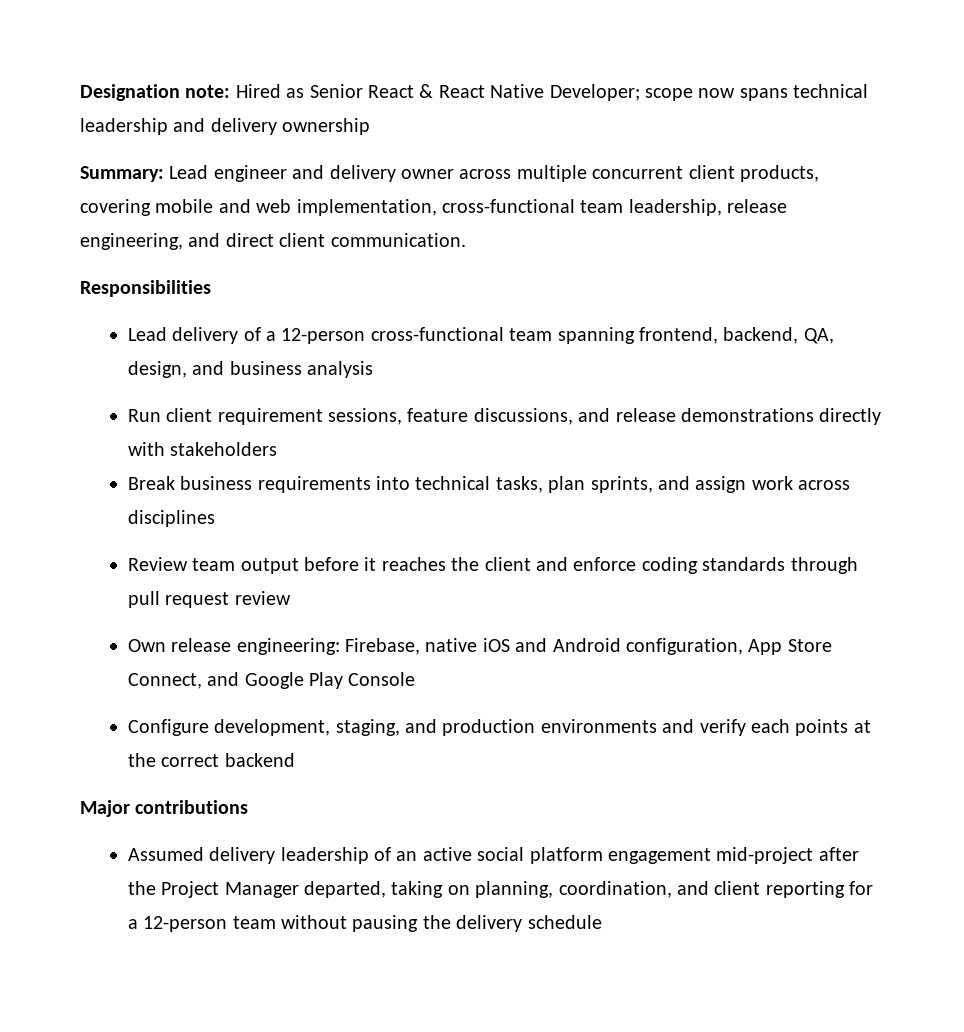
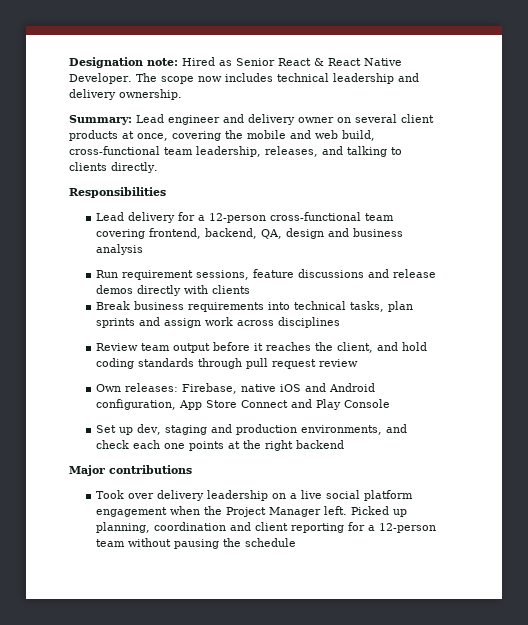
[549,84,640,101] Developer; -> [69,73,157,84] Developer. The
[739,88,788,101] spans -> [224,73,273,82] includes
[282,118,371,135] ownership -> [119,89,182,100] ownership.
[459,165,819,182] [80,199,151,216] across multiple concurrent client products, covering -> [337,114,434,123] [69,130,243,141] on several client products at once, covering the
[296,199,437,216] implementation, -> [342,130,375,141] build,
[727,199,788,213] [80,233,466,250] release engineering, and direct client communication. -> [265,146,402,157] [69,162,158,173] releases, and talking to clients directly.
[243,327,261,341] of -> [177,212,195,221] for
[557,327,635,344] spanning -> [95,229,145,239] covering
[127,361,187,378] design, -> [285,228,324,239] design
[166,408,213,422] client -> (118, 274) none
[473,408,573,425] discussions, -> [297,269,364,278] discussions
[681,408,815,422] demonstrations -> [95,285,133,294] demos
[170,442,278,456] stakeholders -> [211,285,250,294] clients
[590,476,653,493] sprints, -> [95,318,135,328] sprints
[484,557,637,571] client and enforce -> [336,342,427,353] client, and hold
[171,638,340,655] release engineering: -> [124,383,178,392] releases:
[127,672,304,689] Connect, and Google -> [240,399,312,408] Connect and
[127,719,791,736] Configure development, staging, and production environments and verify each -> [95,424,407,435] [95,440,185,449] Set up dev, staging and production environments, and check each one
[161,754,220,767] correct -> [264,440,293,451] right
[127,847,472,864] Assumed delivery leadership of an active -> [95,490,322,501] Took over delivery leadership on a live
[716,847,859,864] mid-project after -> [169,506,200,515] when
[304,881,672,898] departed, taking on planning, coordination, -> [323,506,407,517] [95,522,226,533] left. Picked up planning, coordination
[456,915,523,932] delivery -> (241, 542) none

